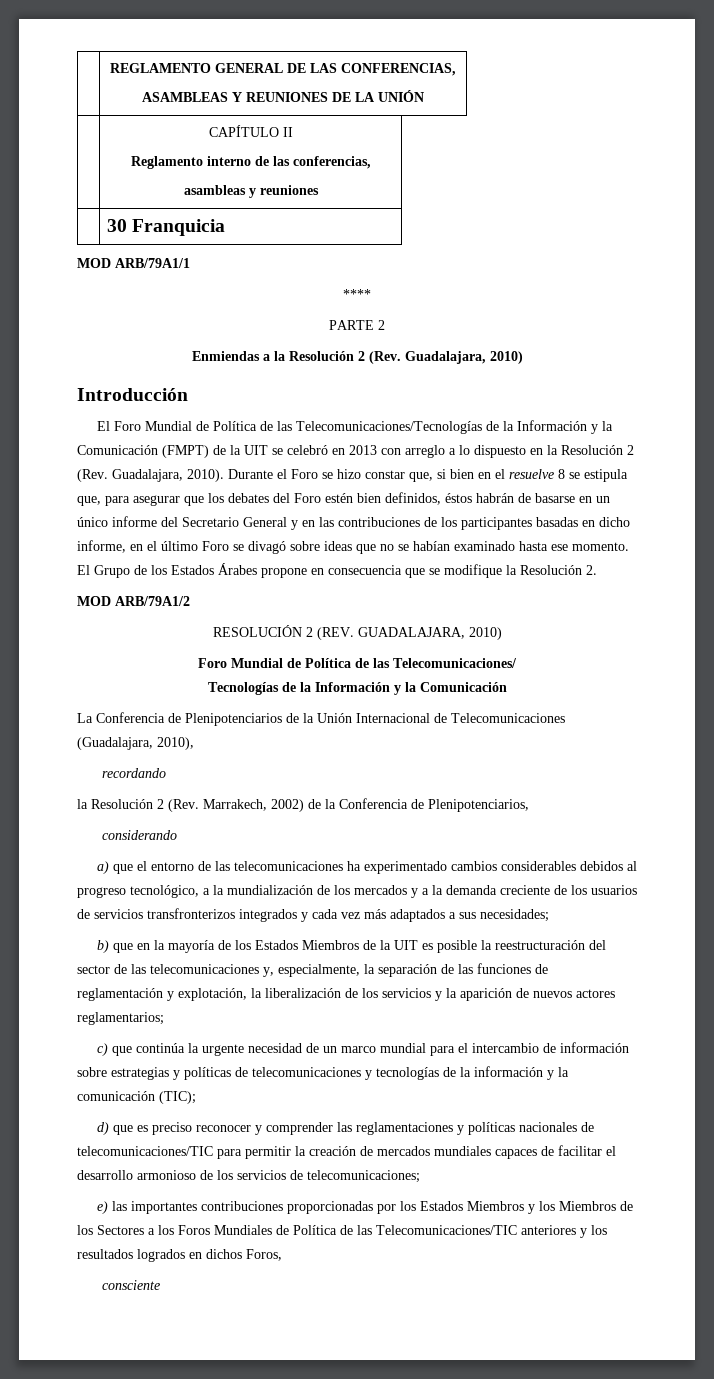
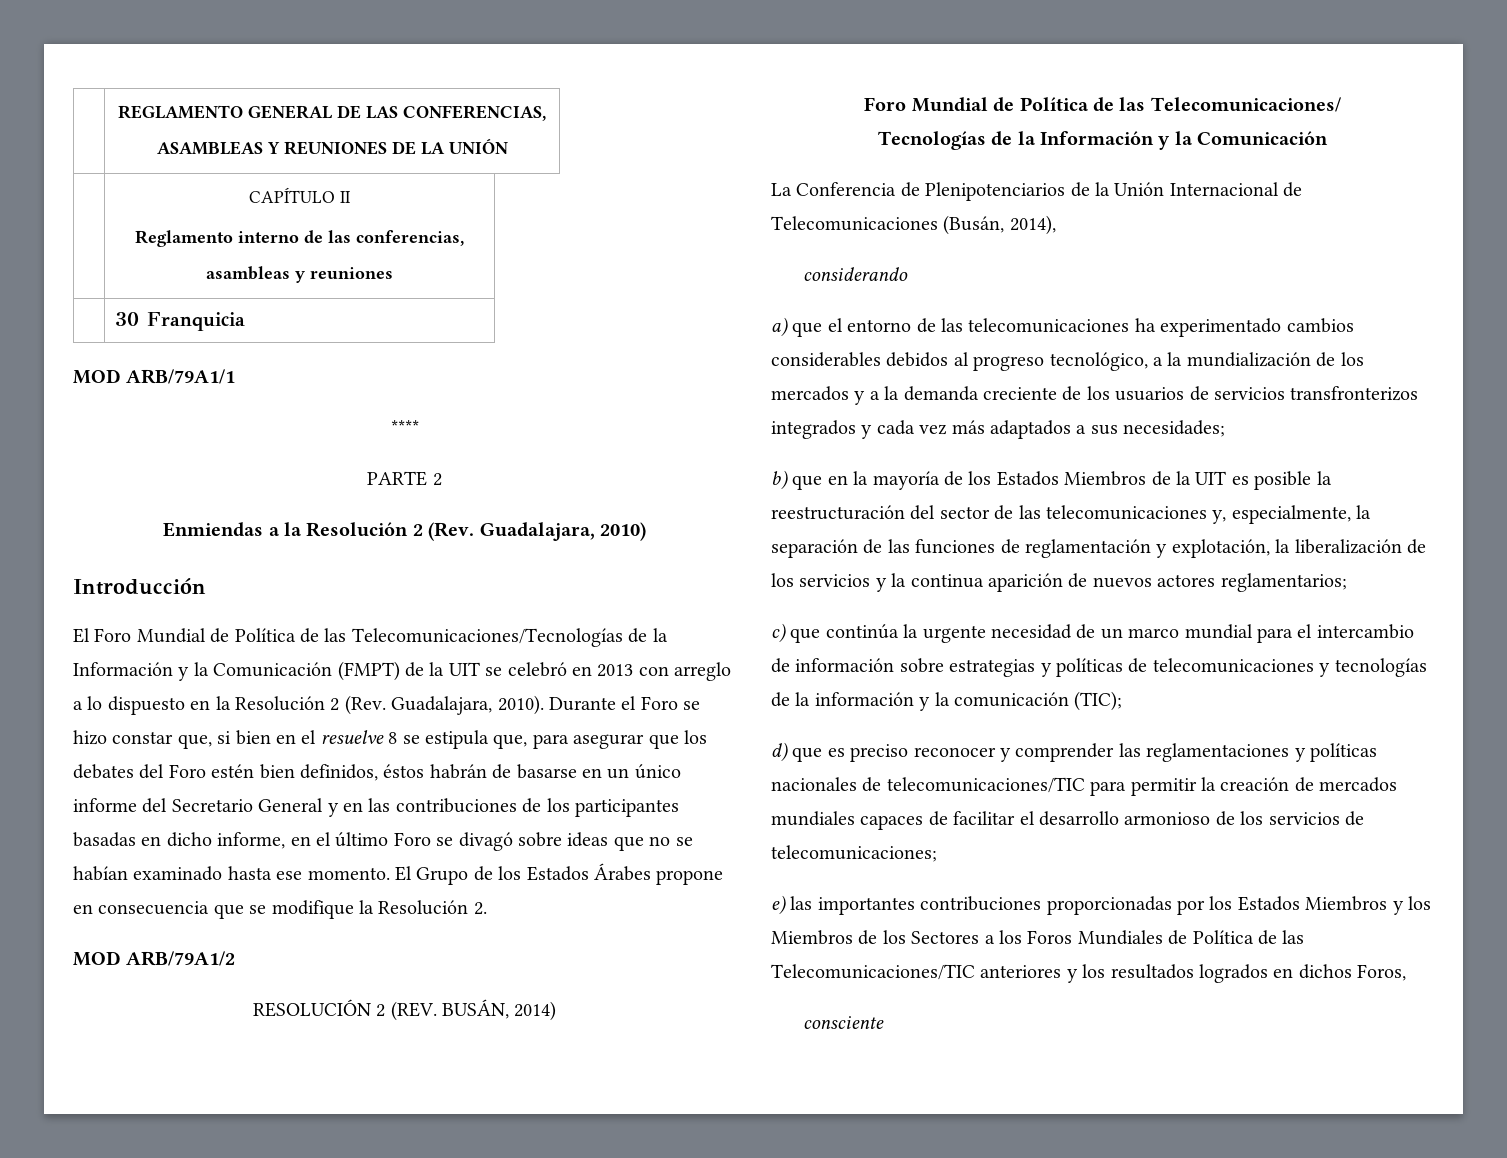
[357,627,502,640] GUADALAJARA, 2010) -> [441,999,557,1021] BUSÁN, 2014)
[77,737,194,750] [101,768,166,778] [77,798,529,812] (Guadalajara, 2010), // recordando // la Resolución 2 (Rev. Marrakech, 2002) de la Conferencia de Plenipotenciarios, -> [943,215,1056,235] (Busán, 2014),
(457, 993) none -> [910,574,984,588] continua

